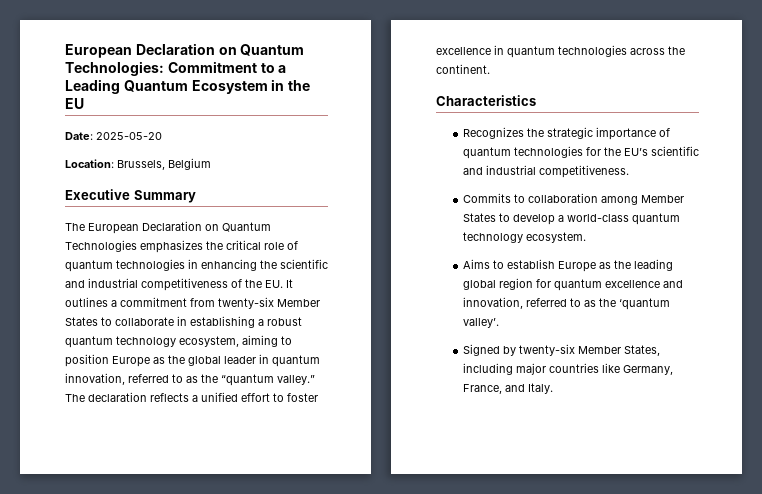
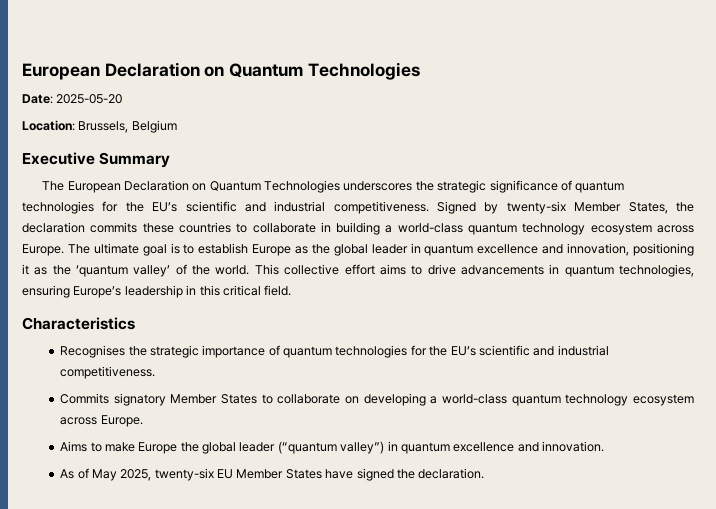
[65,43,305,58] [65,61,287,76] [65,79,311,94] [65,98,84,109] European Declaration on Quantum Technologies: Commitment to a Leading Quantum Ecosystem in the EU -> [22,62,420,80] European Declaration on Quantum Technologies
[140,240,298,253] [65,259,328,272] [65,278,293,291] [65,297,320,309] [65,316,302,328] [65,335,292,348] [65,354,109,367] emphasizes the critical role of quantum technologies in enhancing the scientific and industrial competitiveness of the EU. It outlines a commitment from twenty-six Member States to collaborate in establishing a robust quantum technology ecosystem, aiming to position -> [343,180,625,193] [22,201,694,214] [22,222,694,235] [22,243,249,256] underscores the strategic significance of quantum technologies for the EU’s scientific and industrial competitiveness. Signed by twenty-six Member States, the declaration commits these countries to collaborate in building a world-class quantum technology ecosystem across Europe. The ultimate goal is to establish
[65,373,315,386] [65,392,318,402] [436,45,685,58] [436,64,490,74] innovation, referred to as the “quantum valley.” The declaration reflects a unified effort to foster excellence in quantum technologies across the continent. -> [477,243,694,256] [22,264,695,277] [22,285,292,298] excellence and innovation, positioning it as the ‘quantum valley’ of the world. This collective effort aims to drive advancements in quantum technologies, ensuring Europe’s leadership in this critical field.
[462,127,524,139] Recognizes -> [60,345,126,358] Recognises
[513,193,684,205] [462,213,680,225] [462,232,586,243] to collaboration among Member States to develop a world-class quantum technology ecosystem. -> [113,393,694,406] [60,415,143,427] signatory Member States to collaborate on developing a world-class quantum technology ecosystem across Europe.
[506,259,673,272] [462,278,683,291] [462,297,670,310] [462,318,499,328] [462,344,660,356] [462,363,673,375] [462,383,553,394] establish Europe as the leading global region for quantum excellence and innovation, referred to as the ‘quantum valley’. // Signed by twenty-six Member States, including major countries like Germany, France, and Italy. -> [104,441,605,454] [60,468,485,481] make Europe the global leader (“quantum valley”) in quantum excellence and innovation. // As of May 2025, twenty-six EU Member States have signed the declaration.

